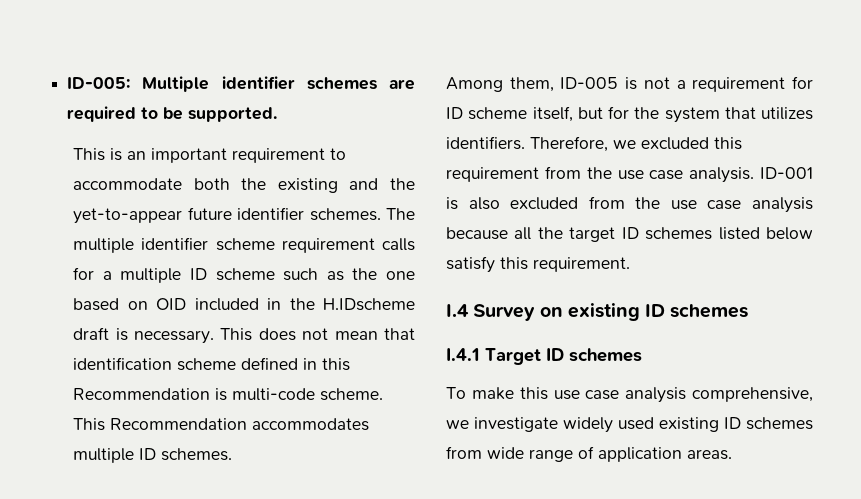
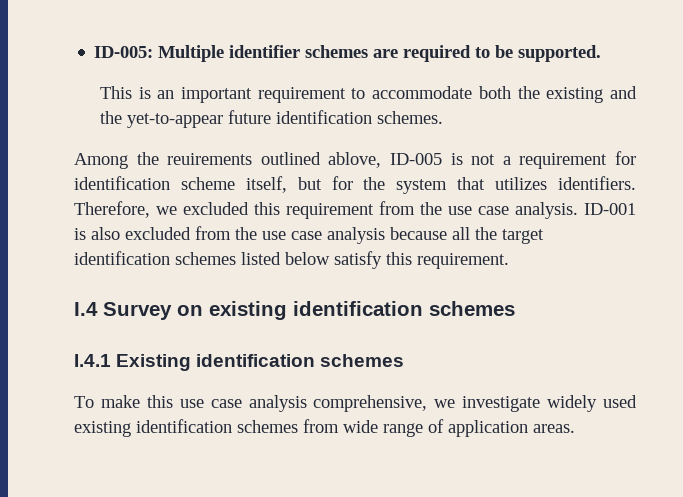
[237,207,415,221] [73,237,415,253] [73,267,416,283] [73,298,415,311] [73,327,415,344] [73,357,351,371] [73,388,384,401] [73,418,370,431] [73,448,233,463] [446,77,554,92] identifier schemes. The multiple identifier scheme requirement calls for a multiple ID scheme such as the one based on OID included in the H.IDscheme draft is necessary. This does not mean that identification scheme defined in this Recommendation is multi-code scheme. This Recommendation accommodates multiple ID schemes. // Among them, -> [275,110,443,124] [74,152,382,169] identification schemes. // Among the reuirements outlined ablove,
[446,107,463,119] ID -> [74,176,170,190] identification
[621,227,639,239] ID -> [74,251,170,265] identification
[645,304,666,317] ID -> [293,301,423,316] identification
[485,348,564,365] Target ID -> [116,354,316,371] Existing identification
[724,417,741,429] ID -> [136,419,232,433] identification

